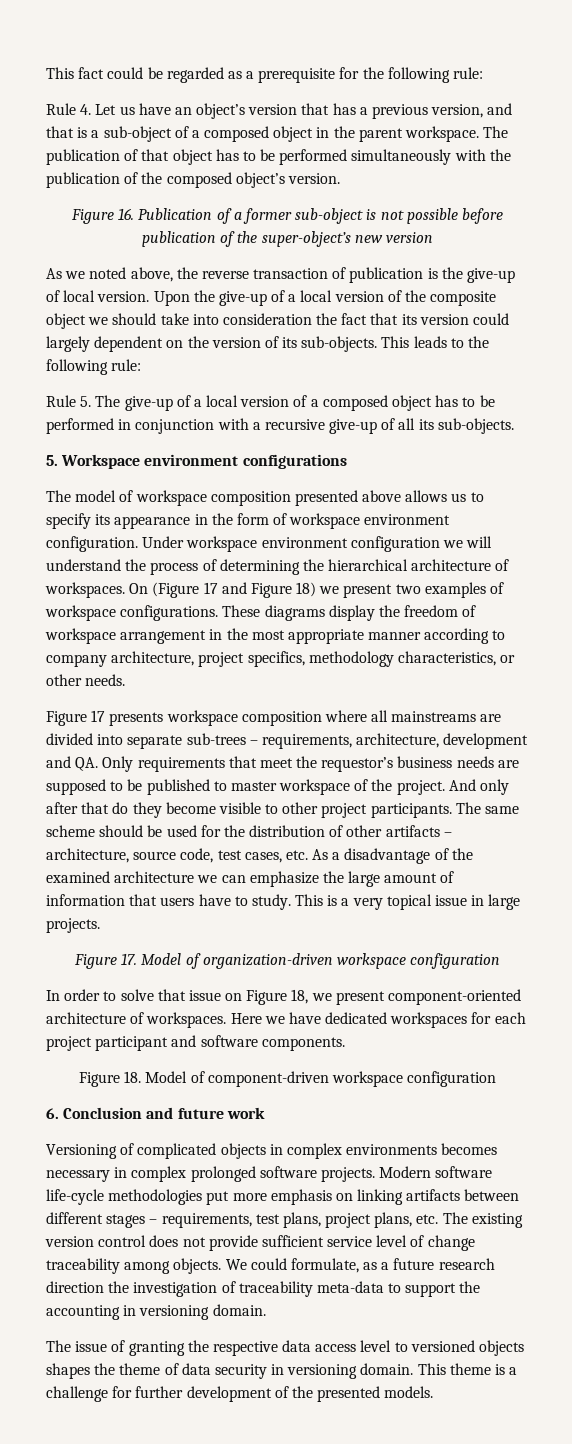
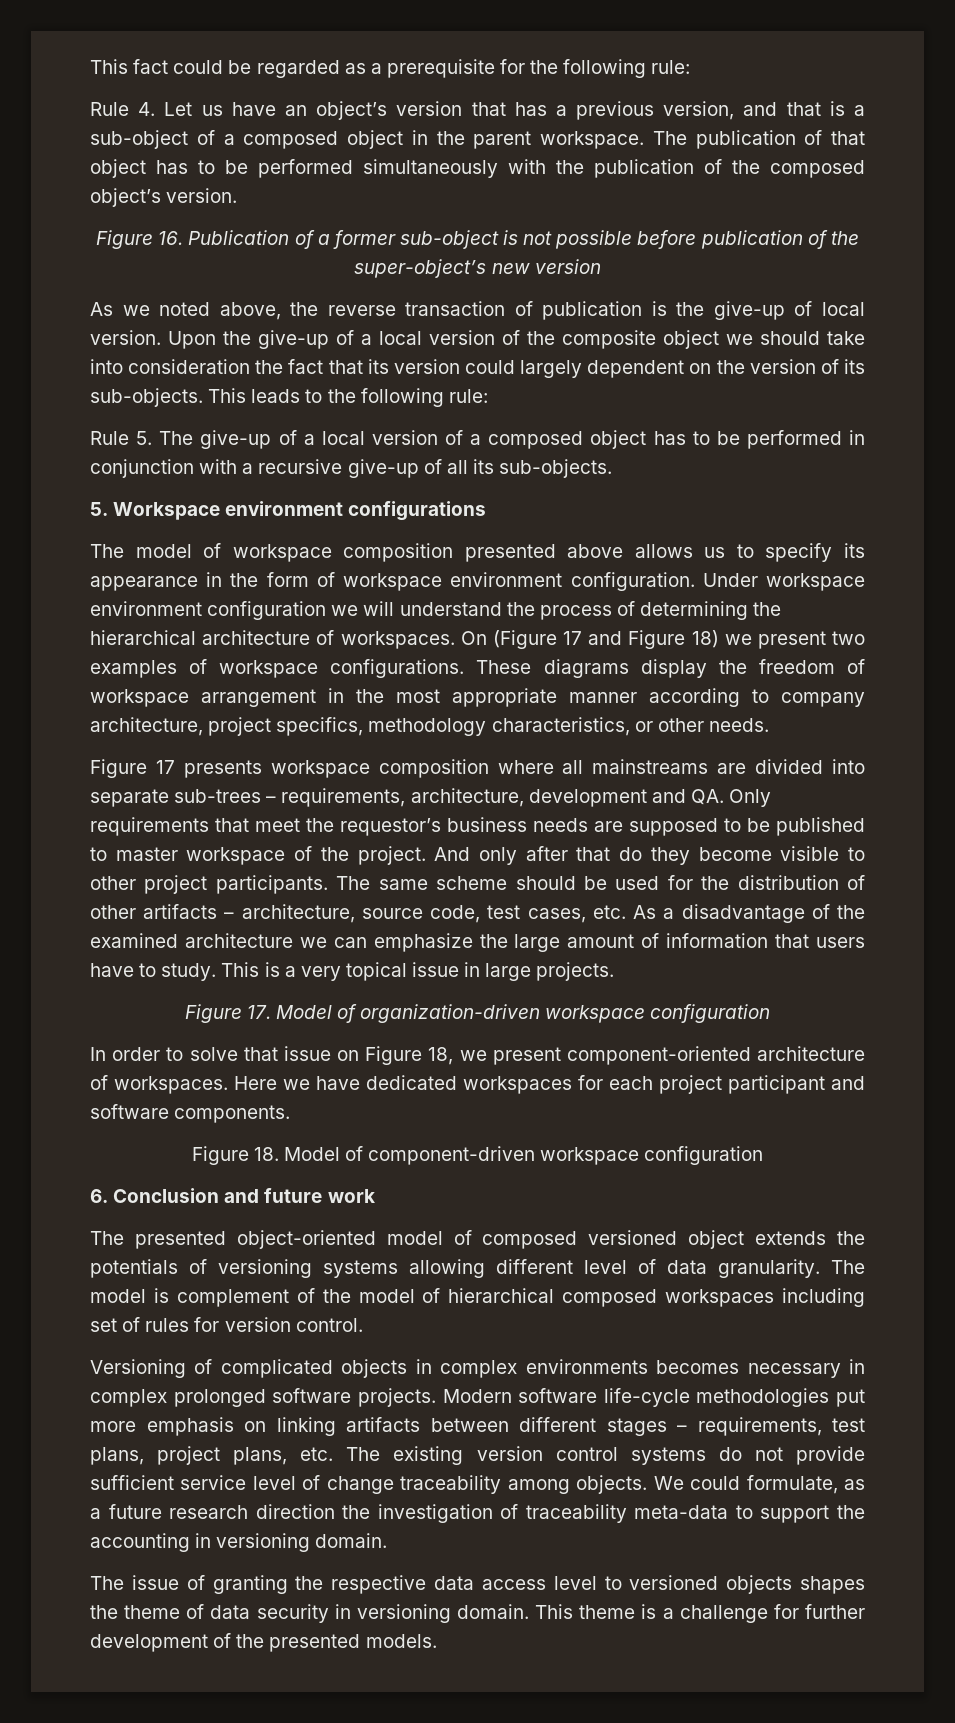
(265, 1113) none -> [90,1230,866,1249] [90,1259,865,1278] [90,1288,865,1307] [90,1317,363,1332] // The presented object-oriented model of composed versioned object extends the potentials of versioning systems allowing different level of data granularity. The model is complement of the model of hierarchical composed workspaces including set of rules for version control.
[149,1235,179,1247] does -> [630,1447,742,1465] systems do

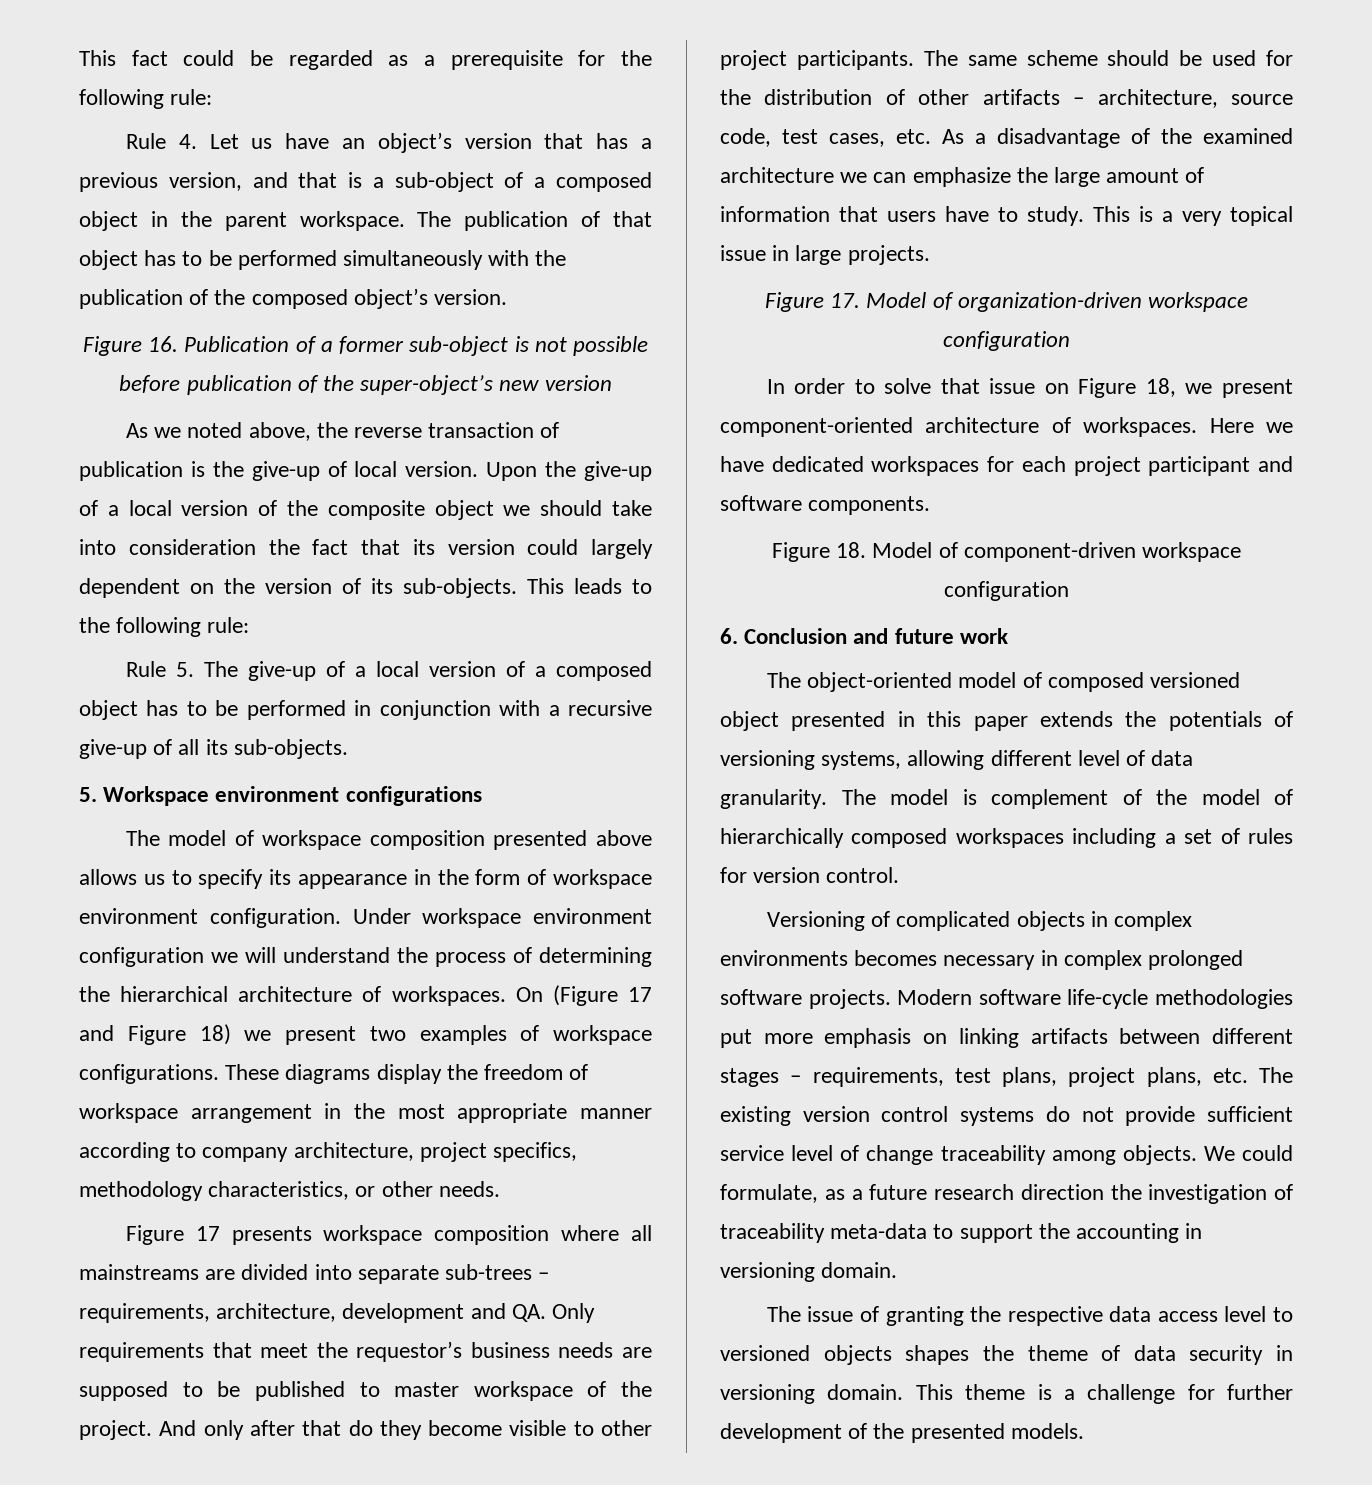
[134,1231,226,1249] presented -> (801, 680) none
(745, 1239) none -> [791,711,1028,731] presented in this paper
[323,1260,398,1278] systems -> [821,751,902,770] systems,
[448,1288,555,1303] hierarchical -> [720,828,844,848] hierarchically
(865, 1297) none -> [1164,833,1176,844] a

